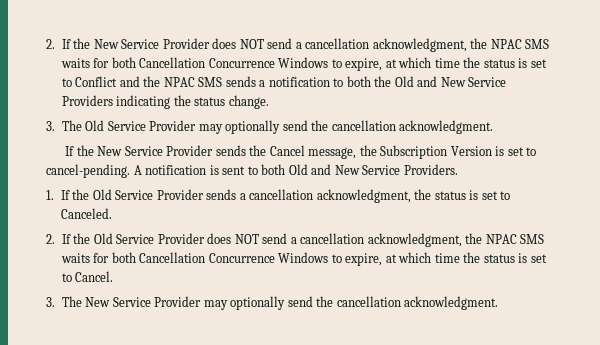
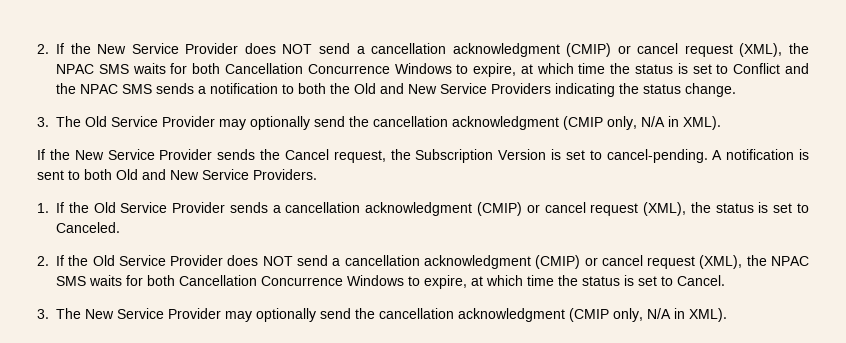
[372,38,467,52] acknowledgment, -> [452,43,783,57] acknowledgment (CMIP) or cancel request (XML),
[399,120,494,134] acknowledgment. -> [452,116,721,130] acknowledgment (CMIP only, N/A in XML).
[308,147,357,159] message, -> [333,150,386,163] request,
[316,189,411,203] acknowledgment, -> [365,202,687,216] acknowledgment (CMIP) or cancel request (XML),
[367,233,462,247] acknowledgment, -> [423,255,743,269] acknowledgment (CMIP) or cancel request (XML),
[404,296,499,310] acknowledgment. -> [458,308,727,322] acknowledgment (CMIP only, N/A in XML).

